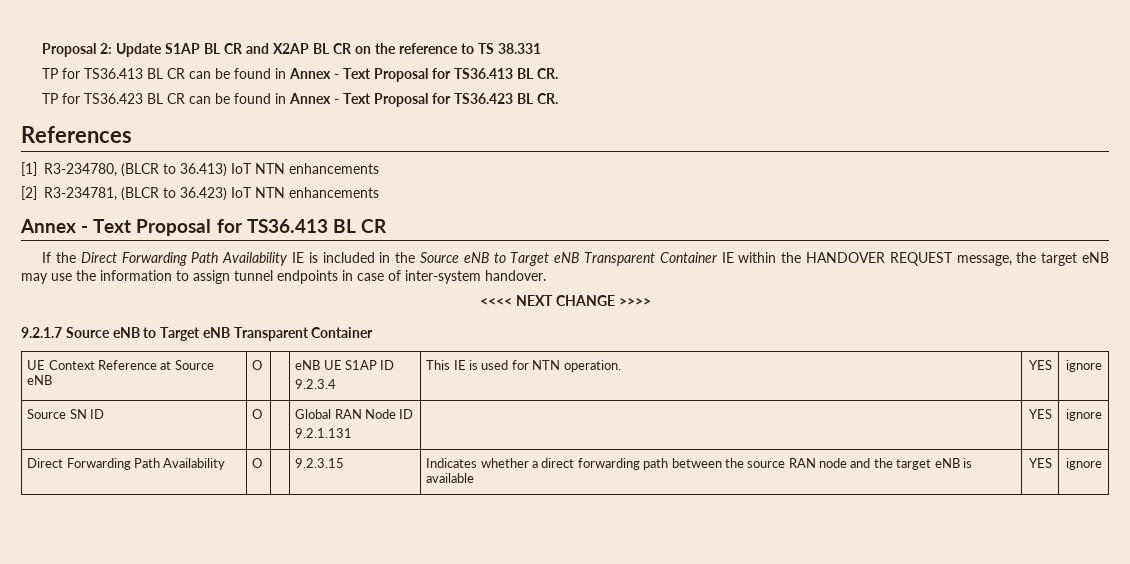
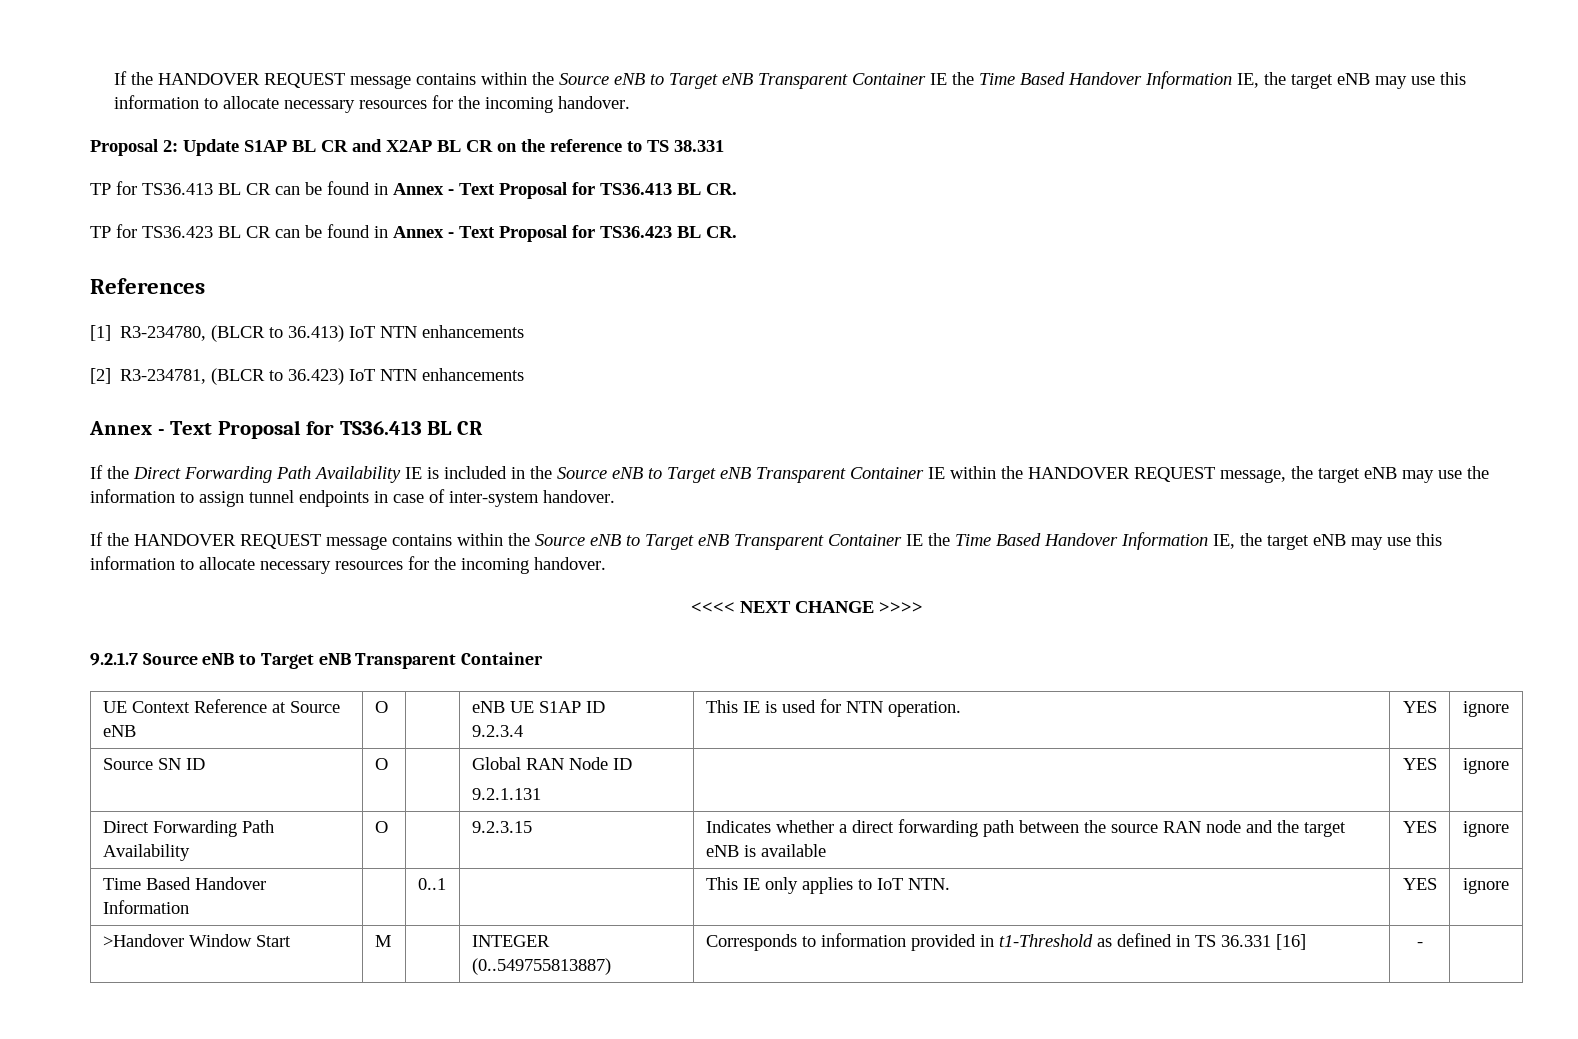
(42, 50) none -> [113,71,1466,89] [113,95,630,113] If the HANDOVER REQUEST message contains within the Source eNB to Target eNB Transparent Container IE the Time Based Handover Information IE, the target eNB may use this information to allocate necessary resources for the incoming handover. //
(546, 275) none -> [90,532,1442,550] [90,556,606,574] // If the HANDOVER REQUEST message contains within the Source eNB to Target eNB Transparent Container IE the Time Based Handover Information IE, the target eNB may use this information to allocate necessary resources for the incoming handover.
(1102, 464) none -> [102,877,266,890] [102,900,189,914] [417,878,446,890] [705,877,950,894] [1402,878,1437,890] [1463,878,1509,894] [102,934,291,947] [374,935,391,947] [471,935,550,947] [471,958,611,975] [705,933,1306,951] [1416,942,1423,947] // Time Based Handover Information | | 0..1 | | This IE only applies to IoT NTN. | YES | ignore // >Handover Window Start | M | | INTEGER (0..549755813887) | Corresponds to information provided in t1-Threshold as defined in TS 36.331 [16] | - |

